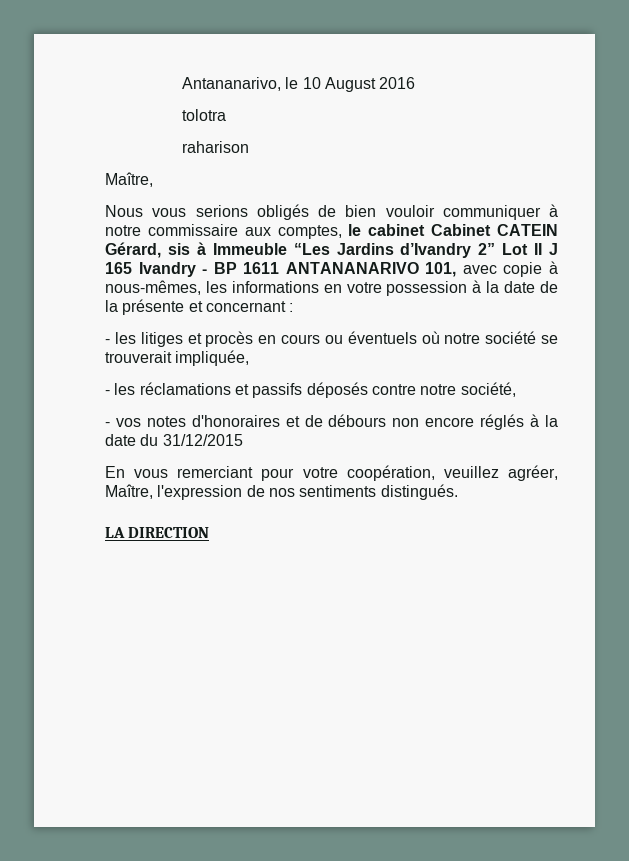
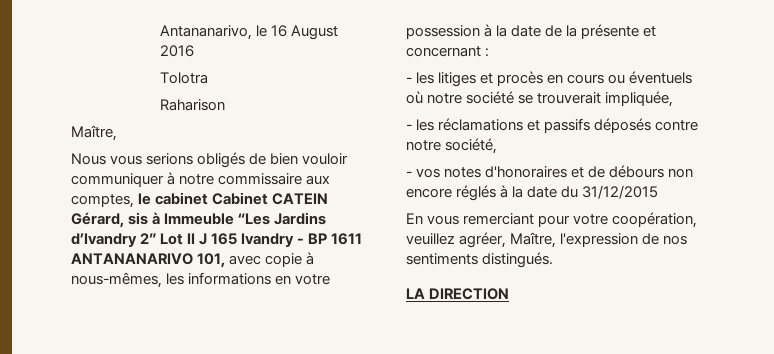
[302,77,321,89] 10 -> [271,25,288,37] 16
[181,109,226,121] [181,141,249,153] tolotra // raharison -> [160,72,209,84] [160,99,226,111] Tolotra // Raharison

